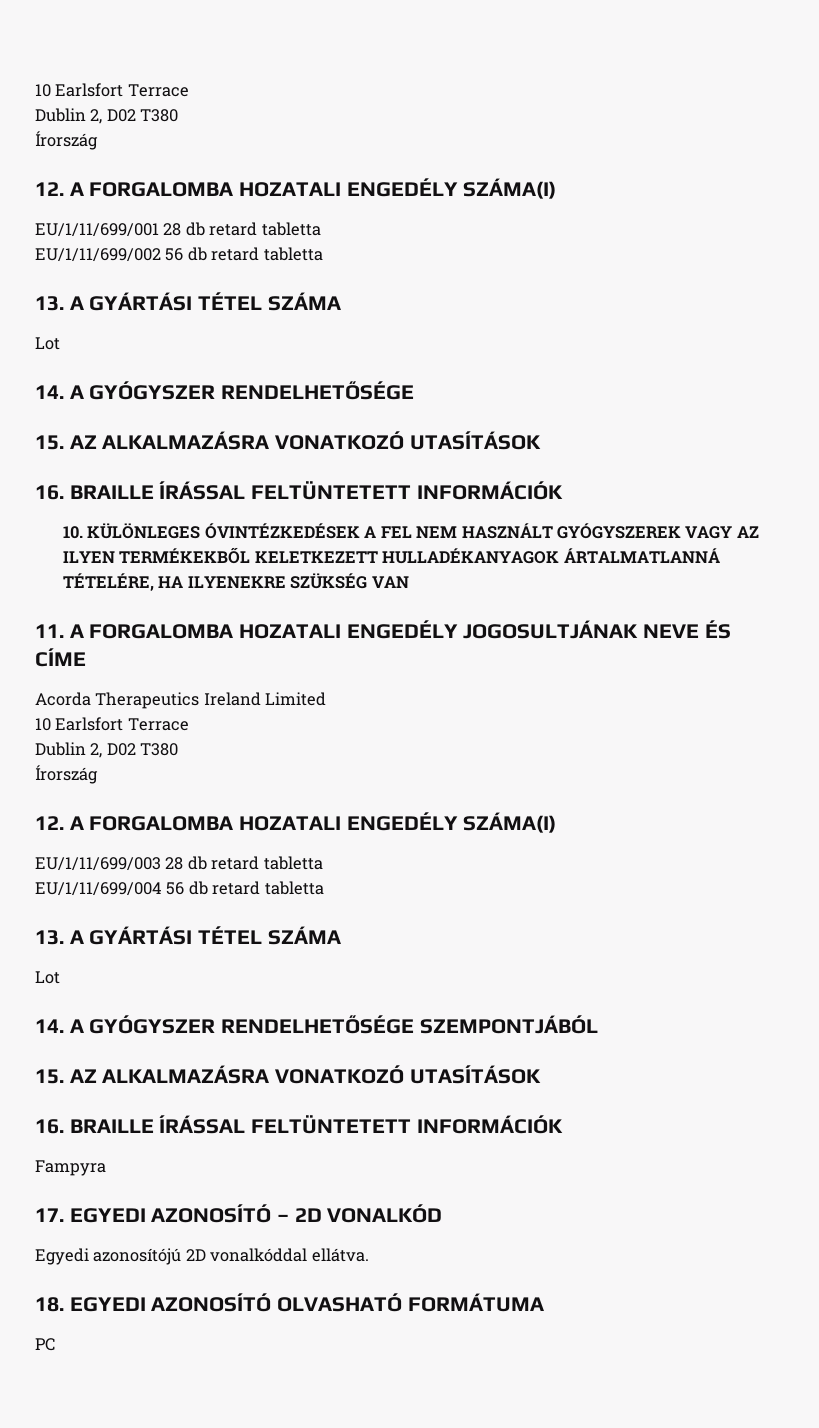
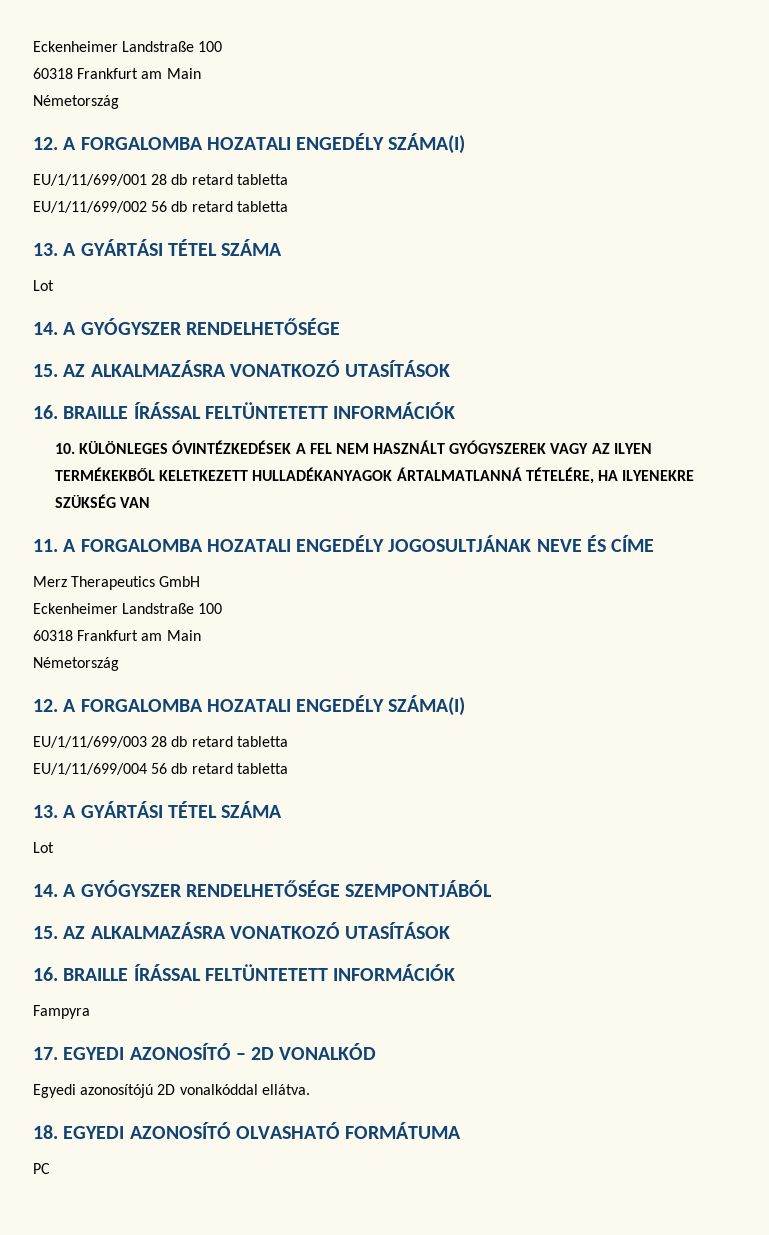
[35,83,189,97] [35,108,179,124] [35,131,98,150] 10 Earlsfort Terrace // Dublin 2, D02 T380 // Írország -> [33,41,223,52] [33,68,201,79] [33,95,119,109] Eckenheimer Landstraße 100 // 60318 Frankfurt am Main // Németország
[35,692,327,709] [35,717,189,731] [35,742,179,758] [35,765,98,784] Acorda Therapeutics Ireland Limited // 10 Earlsfort Terrace // Dublin 2, D02 T380 // Írország -> [33,576,201,590] [33,603,223,614] [33,630,201,641] [33,657,119,671] Merz Therapeutics GmbH // Eckenheimer Landstraße 100 // 60318 Frankfurt am Main // Németország

